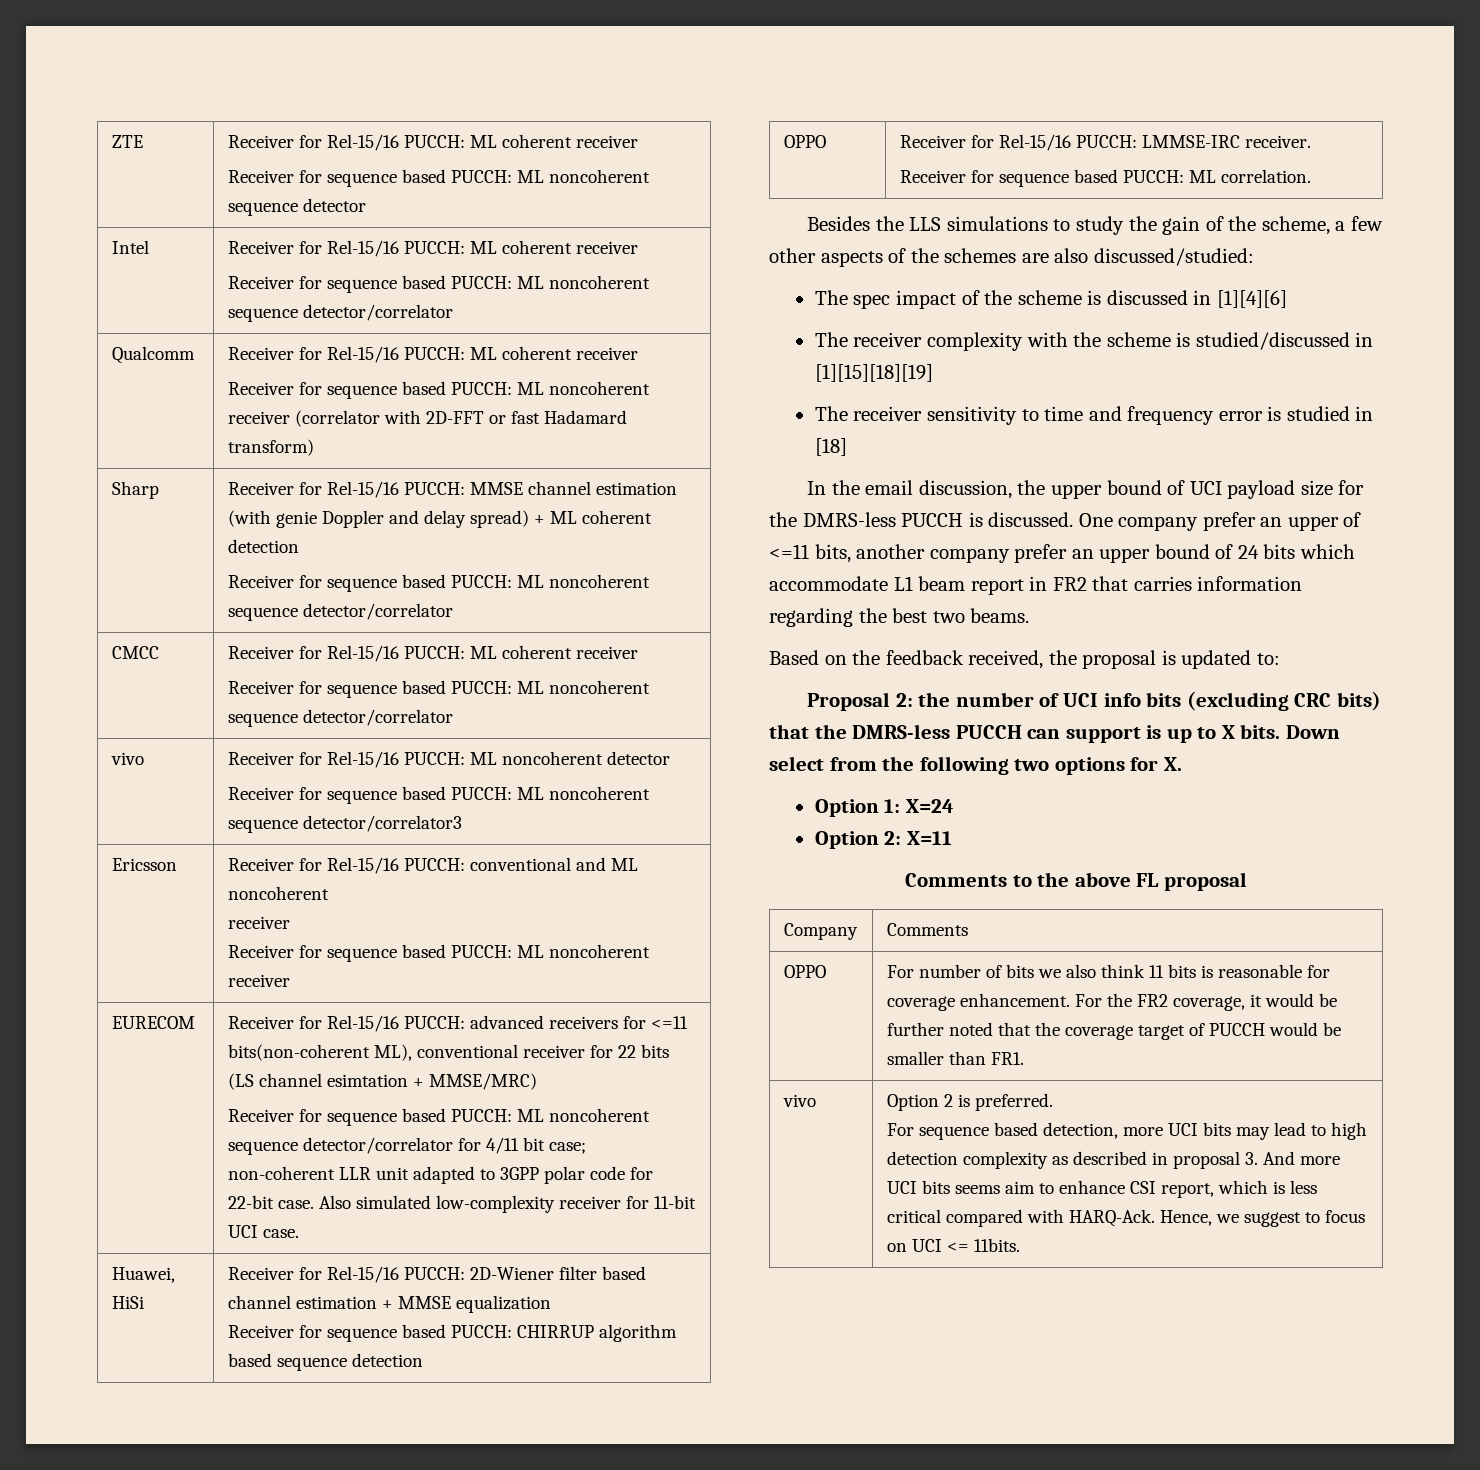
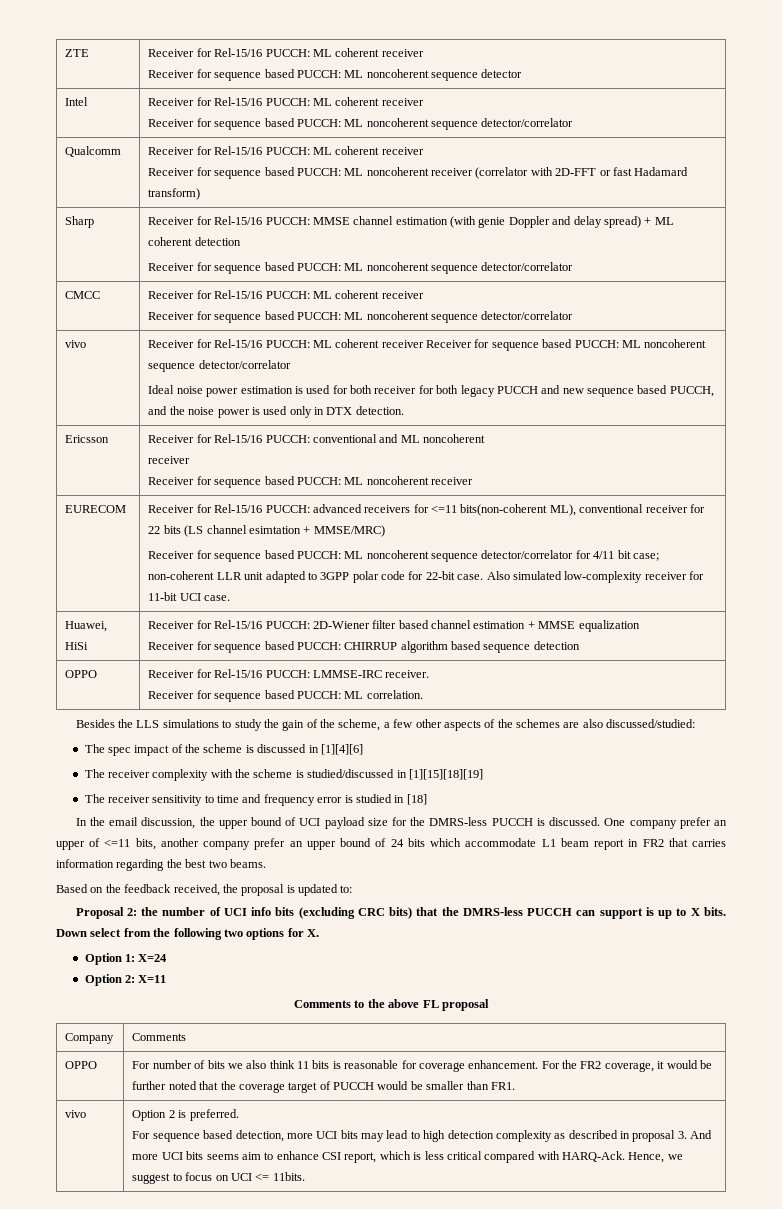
[501,751,670,765] [227,786,650,804] [227,815,462,833] noncoherent detector // Receiver for sequence based PUCCH: ML noncoherent sequence detector/correlator3 -> [335,339,707,351] [148,360,291,372] [148,385,714,397] [148,406,404,418] coherent receiver Receiver for sequence based PUCCH: ML noncoherent sequence detector/correlator // Ideal noise power estimation is used for both receiver for both legacy PUCCH and new sequence based PUCCH, and the noise power is used only in DTX detection.

